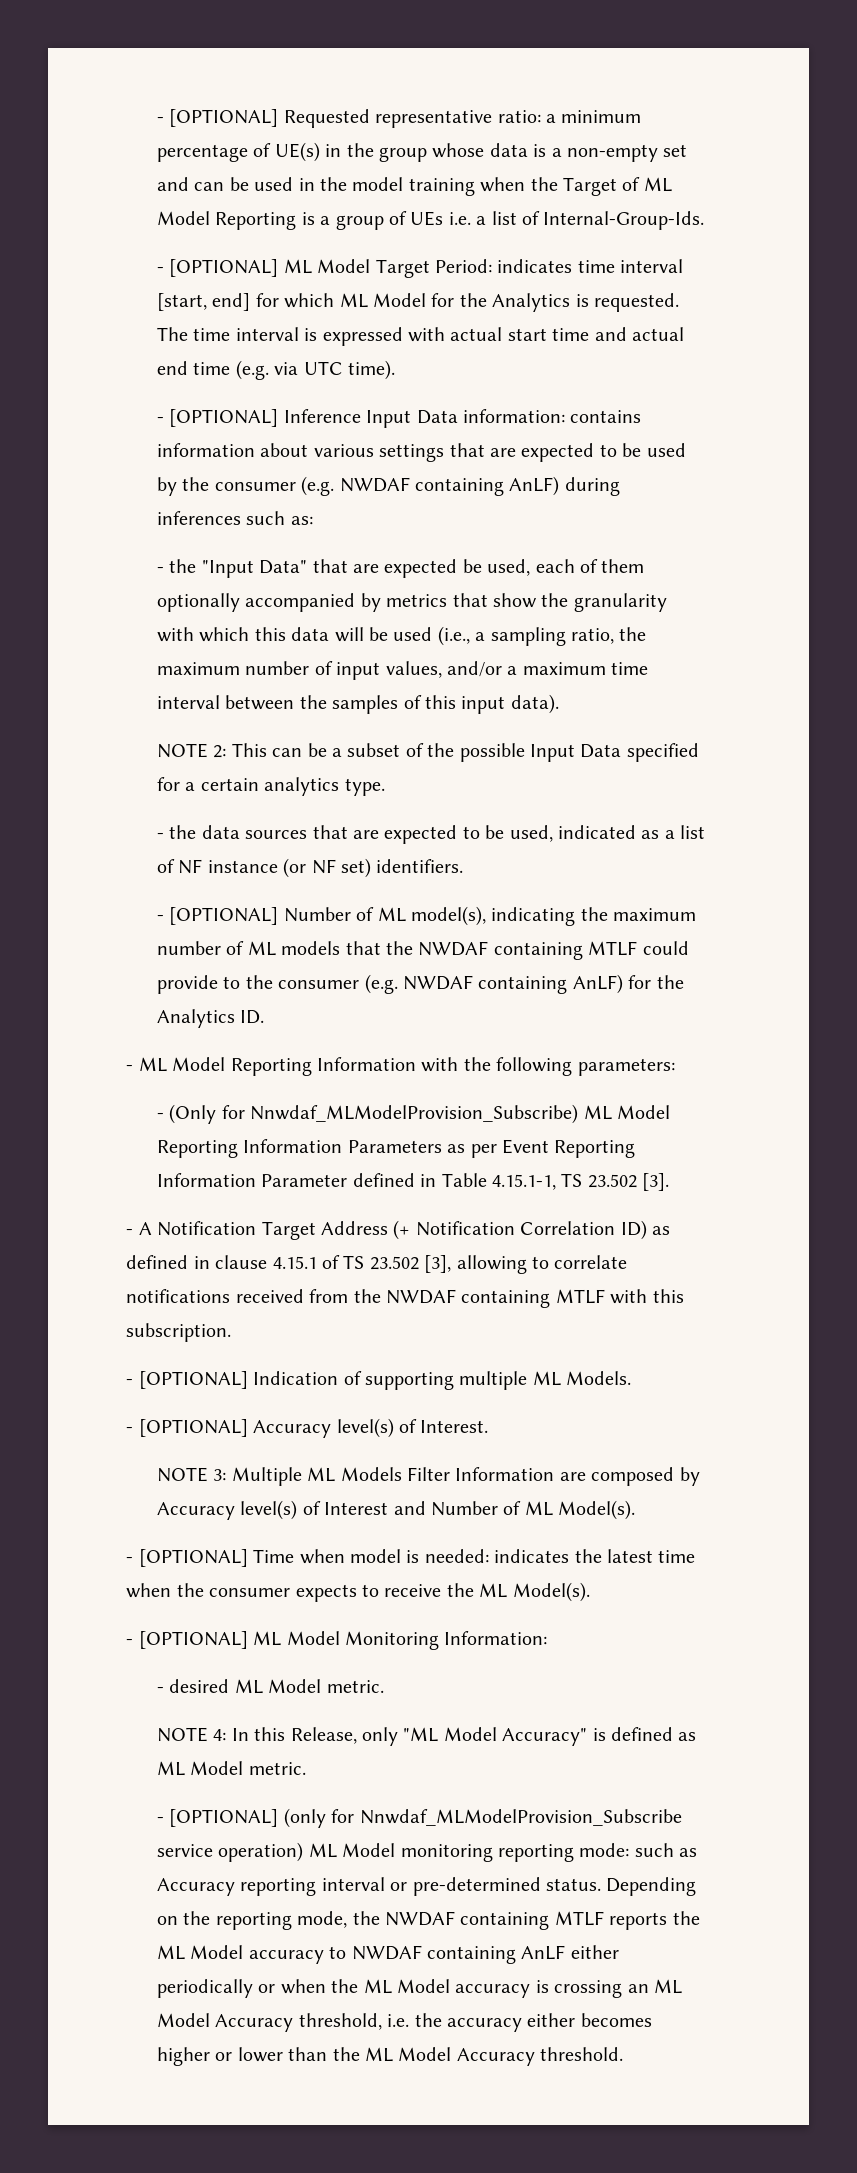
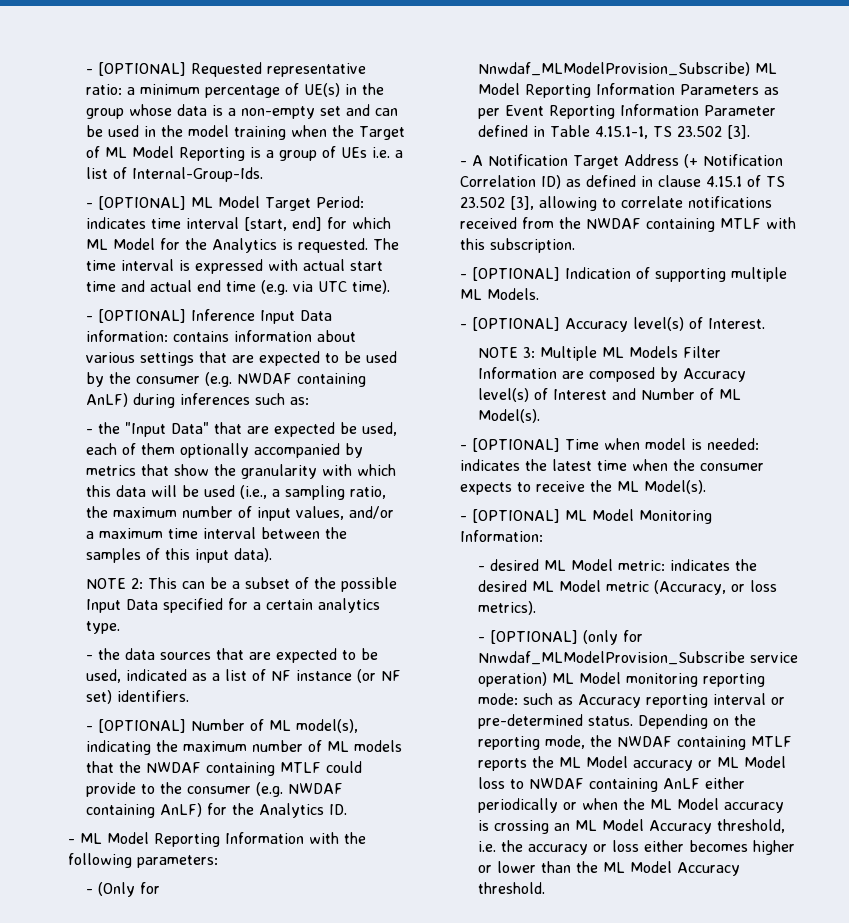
[326,1680,384,1693] [156,1727,697,1746] [156,1761,306,1776] metric. // NOTE 4: In this Release, only "ML Model Accuracy" is defined as ML Model metric. -> [618,559,758,571] [478,580,778,595] [478,601,537,615] metric: indicates the desired ML Model metric (Accuracy, or loss metrics).
(324, 1957) none -> [698,756,787,768] [478,777,506,789] or ML Model loss
(522, 2025) none -> [593,840,640,852] or loss

